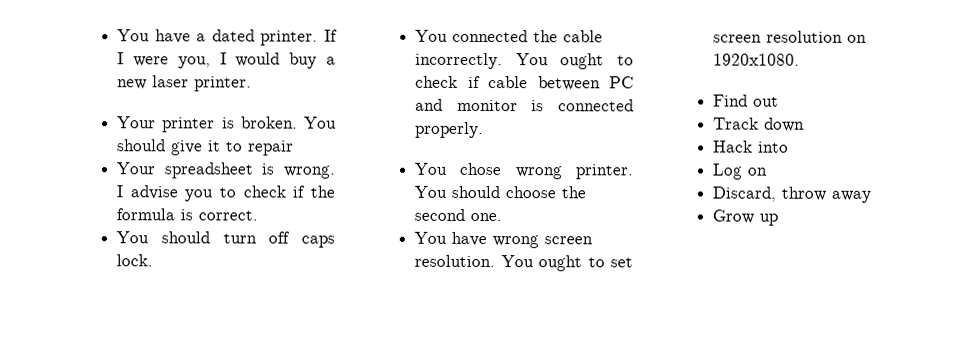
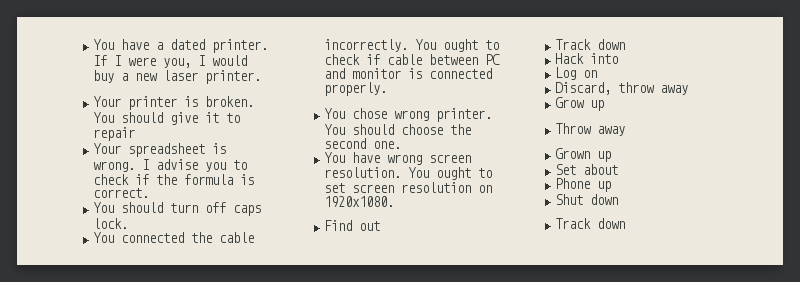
(779, 219) none -> [554,123,625,136] [554,148,611,162] [554,164,618,175] [554,178,611,192] [554,194,618,205] [554,218,625,229] // Throw away // Grown up // Set about // Phone up // Shut down // Track down

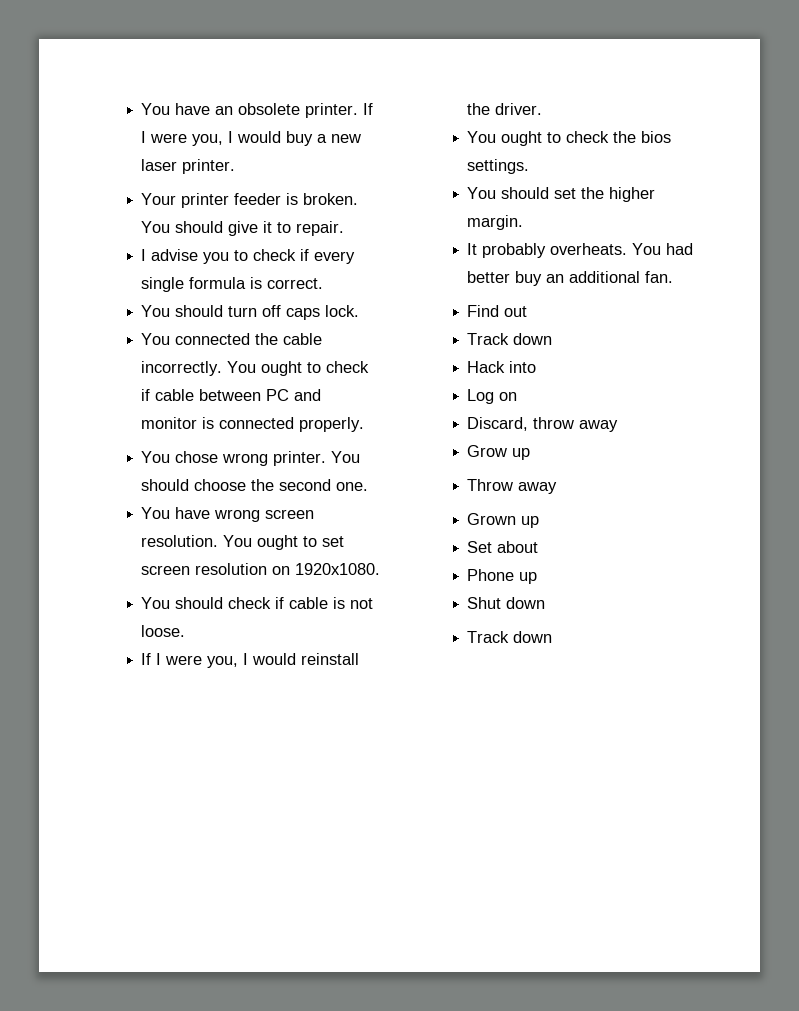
[92,39,205,50] You have a dated -> [141,103,301,115] You have an obsolete
(177, 103) none -> [234,193,282,205] feeder
[92,127,135,141] [92,143,226,157] [92,161,135,172] repair // Your spreadsheet is wrong. -> [296,221,345,236] repair. //
[155,174,177,185] the -> [314,251,356,264] [141,277,185,292] every single
(394, 201) none -> [141,597,374,609] [141,625,186,637] [141,653,360,668] [467,103,543,115] [467,131,672,146] [467,159,530,174] [467,187,656,202] [467,215,524,230] [467,243,694,258] [467,271,674,286] // You should check if cable is not loose. // If I were you, I would reinstall the driver. // You ought to check the bios settings. // You should set the higher margin. // It probably overheats. You had better buy an additional fan.

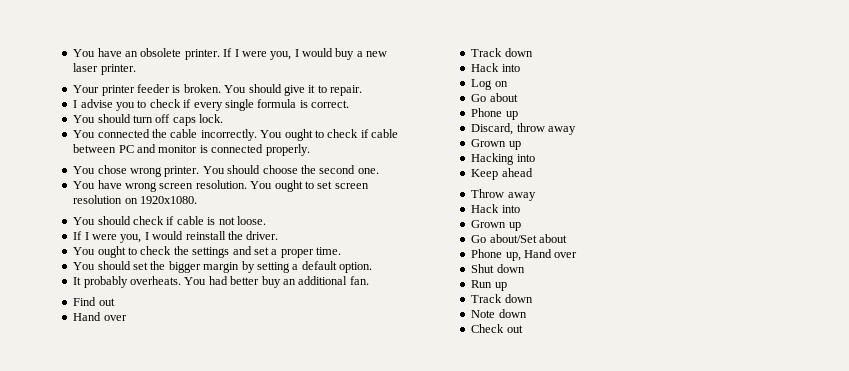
[641,131,672,143] [467,159,530,174] [467,187,656,202] [467,215,524,230] bios settings. // You should set the higher margin. -> [192,246,342,258] [73,261,373,273] settings and set a proper time. // You should set the bigger margin by setting a default option.
(528, 311) none -> [73,312,127,321] // Hand over
(518, 396) none -> [471,93,518,102] [471,108,518,120] // Go about // Phone up
[467,445,531,460] [467,479,558,494] [467,513,540,528] [467,541,539,553] [467,569,538,584] Grow up // Throw away // Grown up // Set about // Phone up -> [471,139,521,150] [471,153,535,165] [471,168,533,180] [471,189,536,201] [471,204,520,213] [471,220,521,231] [471,234,568,243] [471,249,578,261] Grown up // Hacking into // Keep ahead // Throw away // Hack into // Grown up // Go about/Set about // Phone up, Hand over
[467,631,553,643] // Track down -> [471,280,507,291] [471,294,533,303] [471,309,527,318] [471,324,523,333] // Run up // Track down // Note down // Check out

